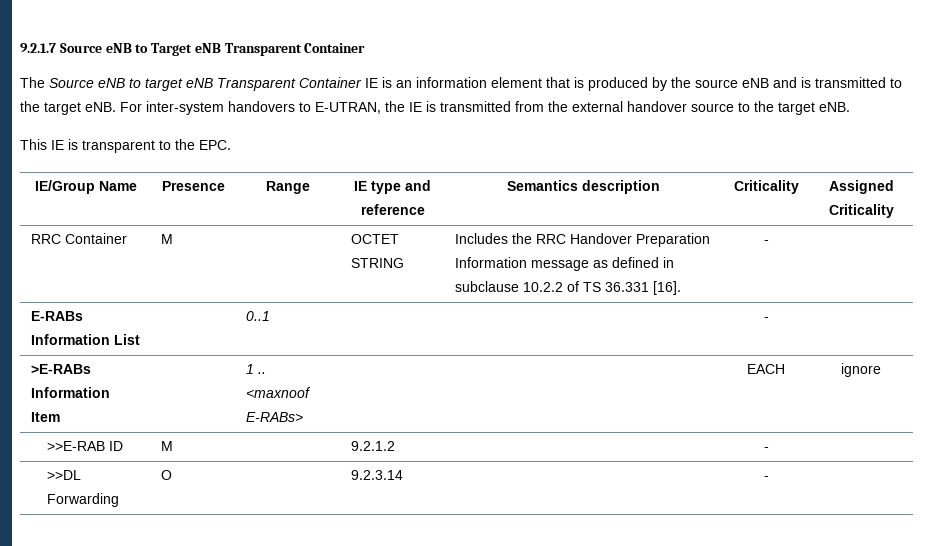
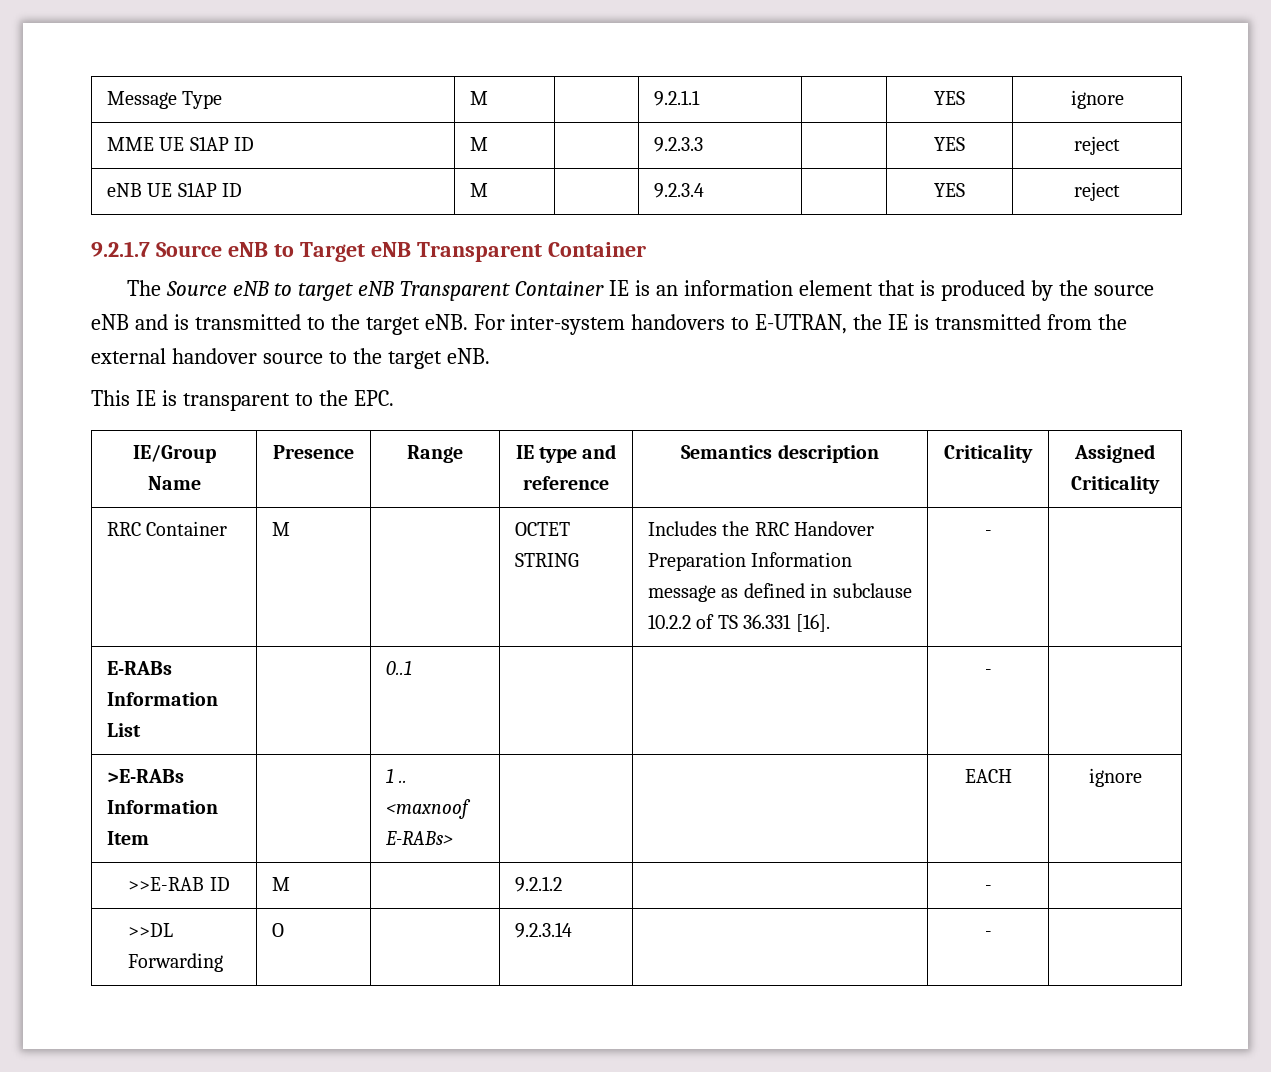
(20, 48) none -> [107,91,223,109] [470,91,489,105] [654,90,701,106] [934,91,965,105] [1070,90,1124,109] [107,136,255,151] [470,137,489,151] [654,137,704,152] [934,137,965,151] [1074,136,1120,155] [107,182,243,197] [470,183,489,197] [654,183,705,198] [934,183,965,197] [1074,182,1120,201] Message Type | M | | 9.2.1.1 | | YES | ignore // MME UE S1AP ID | M | | 9.2.3.3 | | YES | reject // eNB UE S1AP ID | M | | 9.2.3.4 | | YES | reject //

